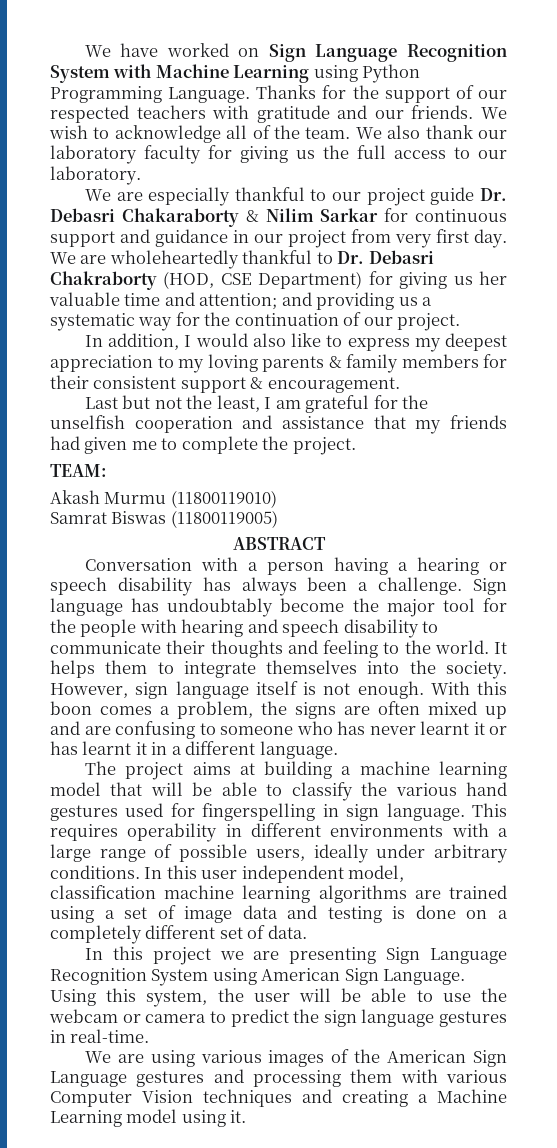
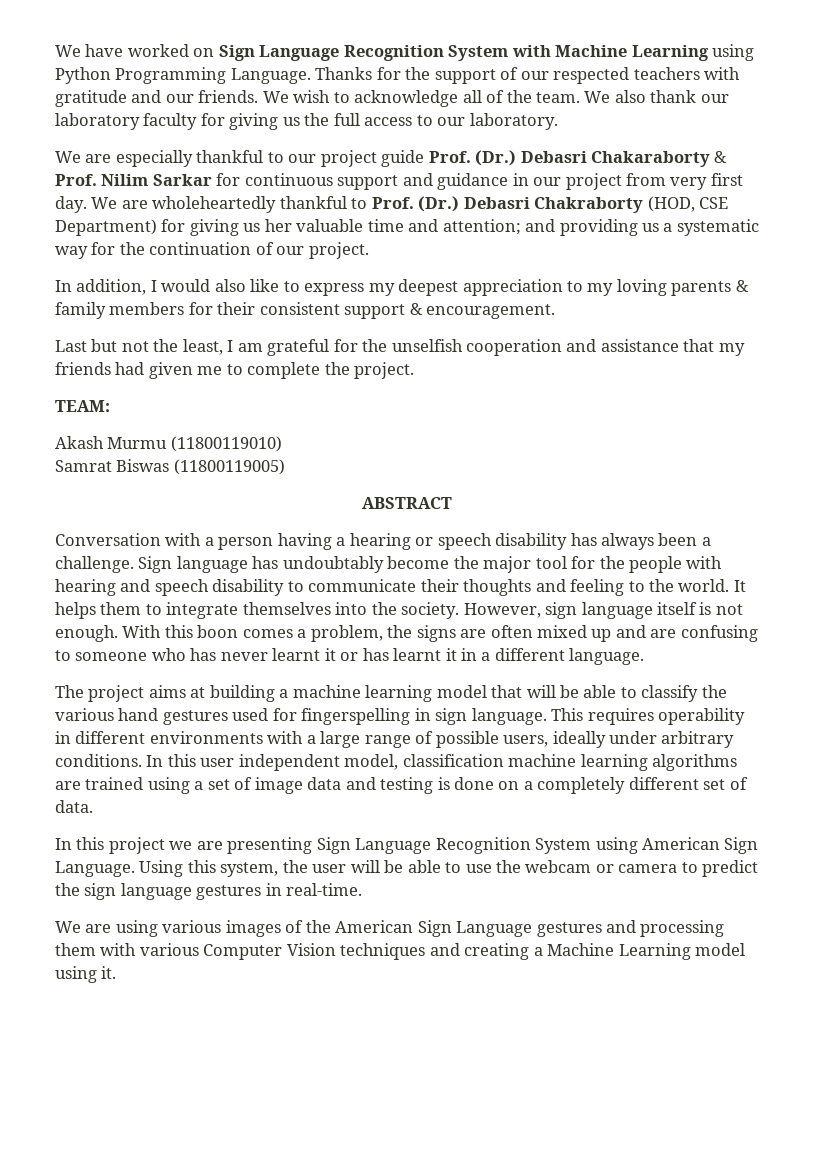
[479,188,507,201] Dr. -> [428,150,517,166] Prof. (Dr.)
(259, 216) none -> [55,174,97,186] Prof.
[337,251,365,264] Dr. -> [371,196,460,212] Prof. (Dr.)

